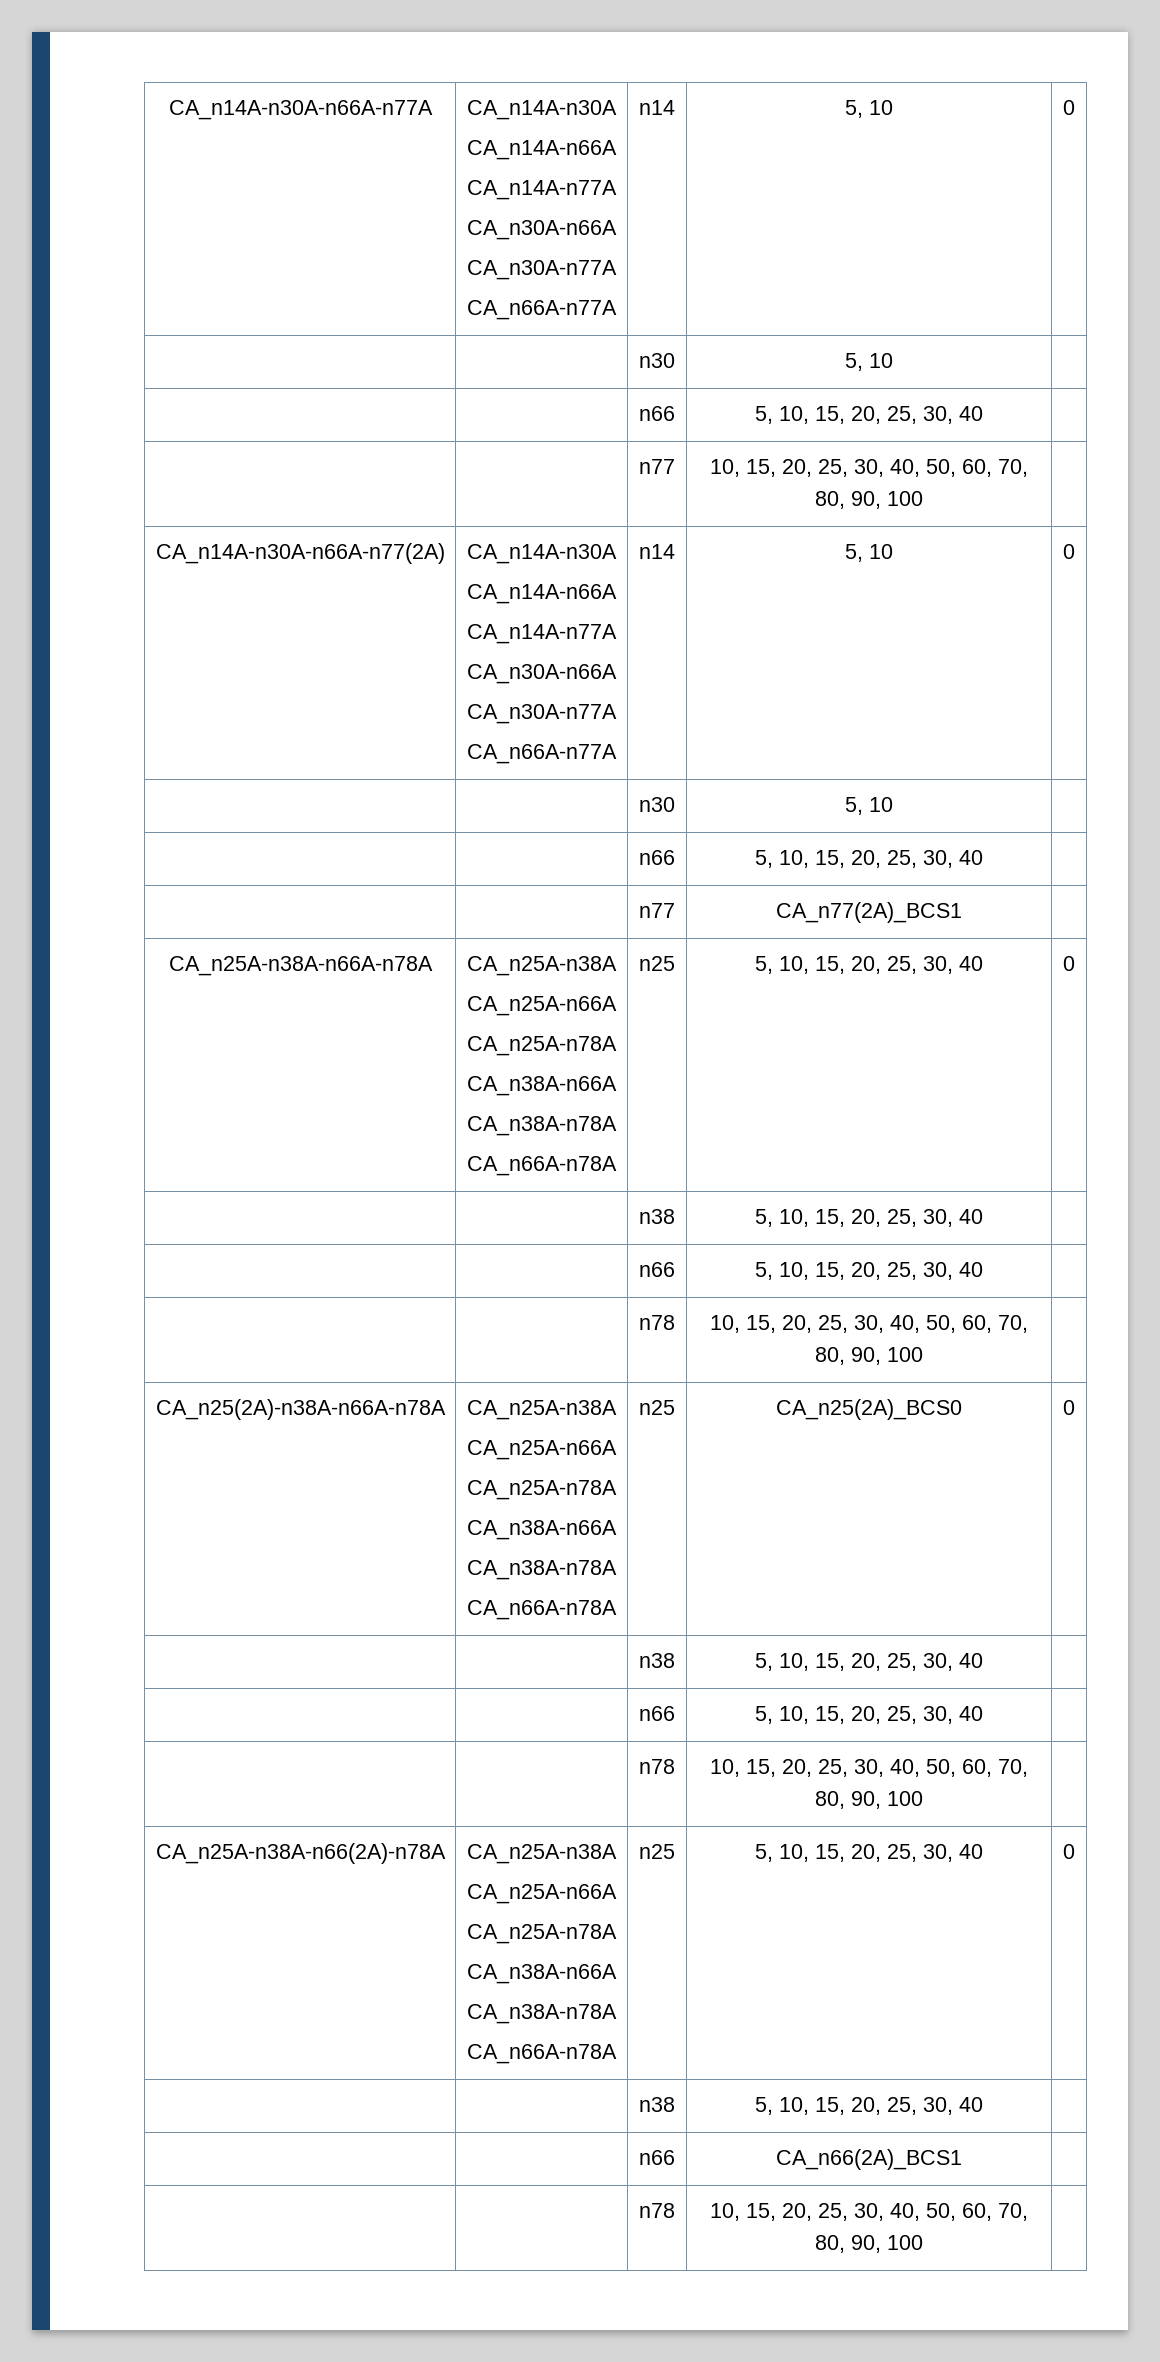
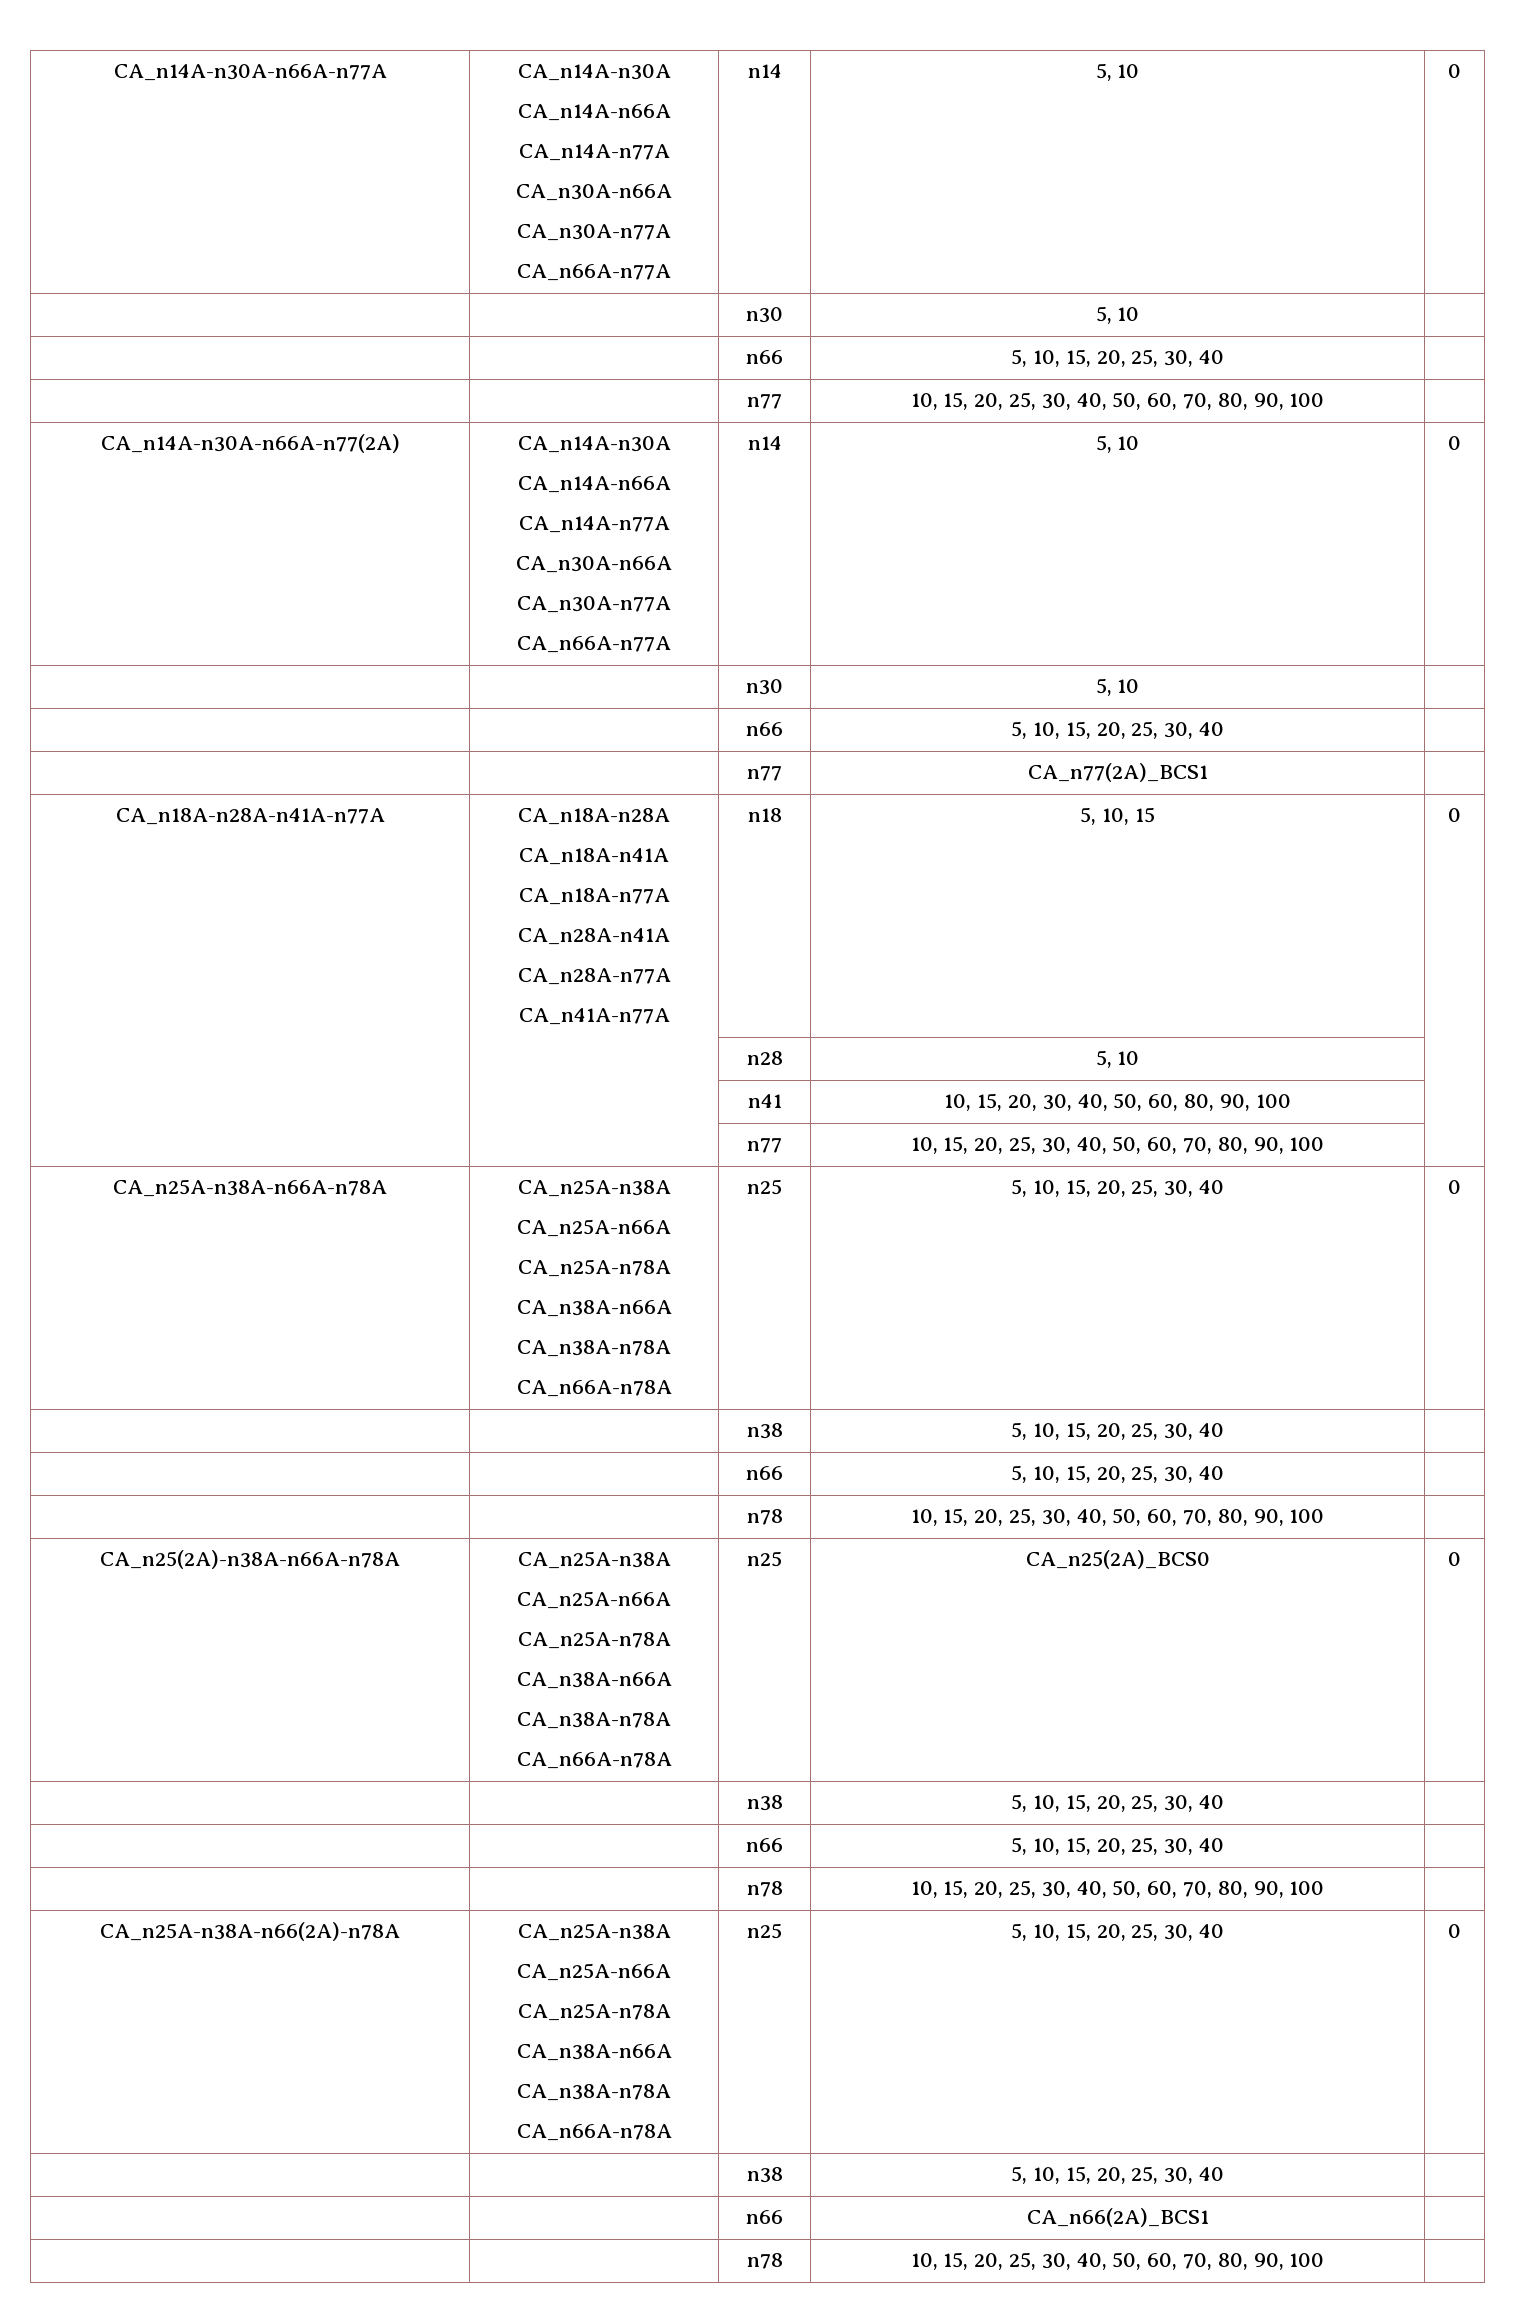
(963, 912) none -> [115,808,385,825] [518,808,670,825] [519,848,669,865] [518,888,670,905] [518,928,670,945] [517,968,671,985] [518,1008,670,1025] [747,808,782,822] [1080,807,1155,825] [1448,808,1461,822] [746,1051,783,1065] [1095,1050,1140,1068] [747,1094,782,1108] [944,1093,1291,1111] [747,1138,782,1153] [910,1136,1325,1154] // CA_n18A-n28A-n41A-n77A | CA_n18A-n28A // CA_n18A-n41A // CA_n18A-n77A // CA_n28A-n41A // CA_n28A-n77A // CA_n41A-n77A | n18 | 5, 10, 15 | 0 // | | n28 | 5, 10 | // | | n41 | 10, 15, 20, 30, 40, 50, 60, 80, 90, 100 | // | | n77 | 10, 15, 20, 25, 30, 40, 50, 60, 70, 80, 90, 100 |

